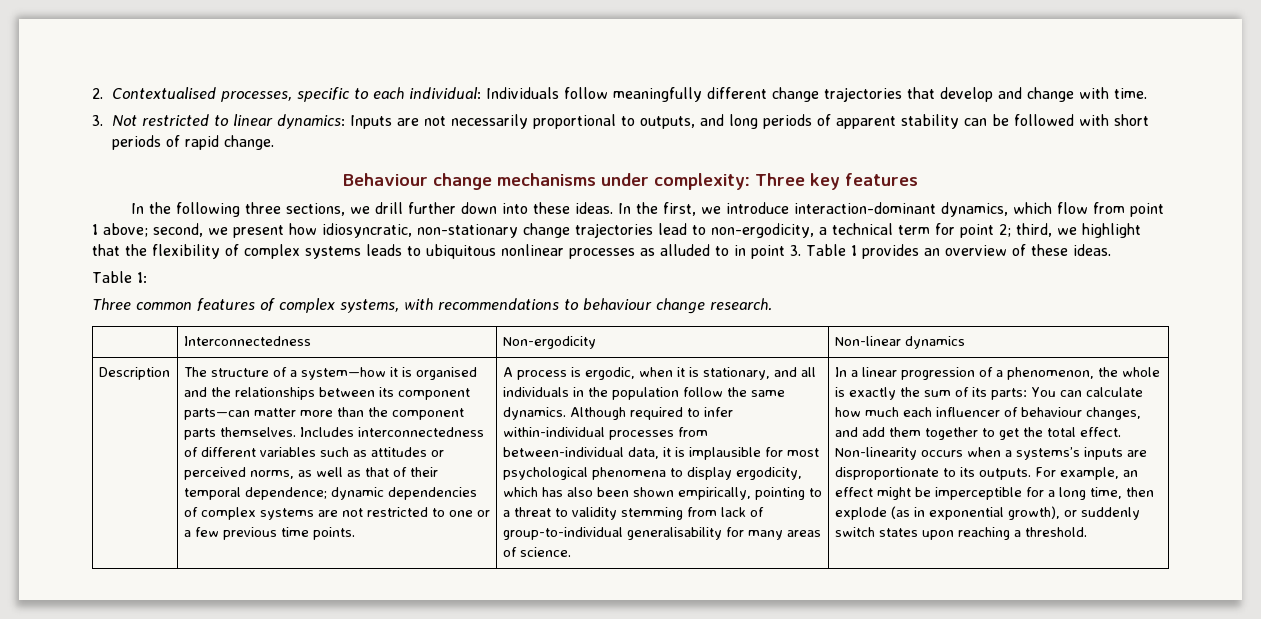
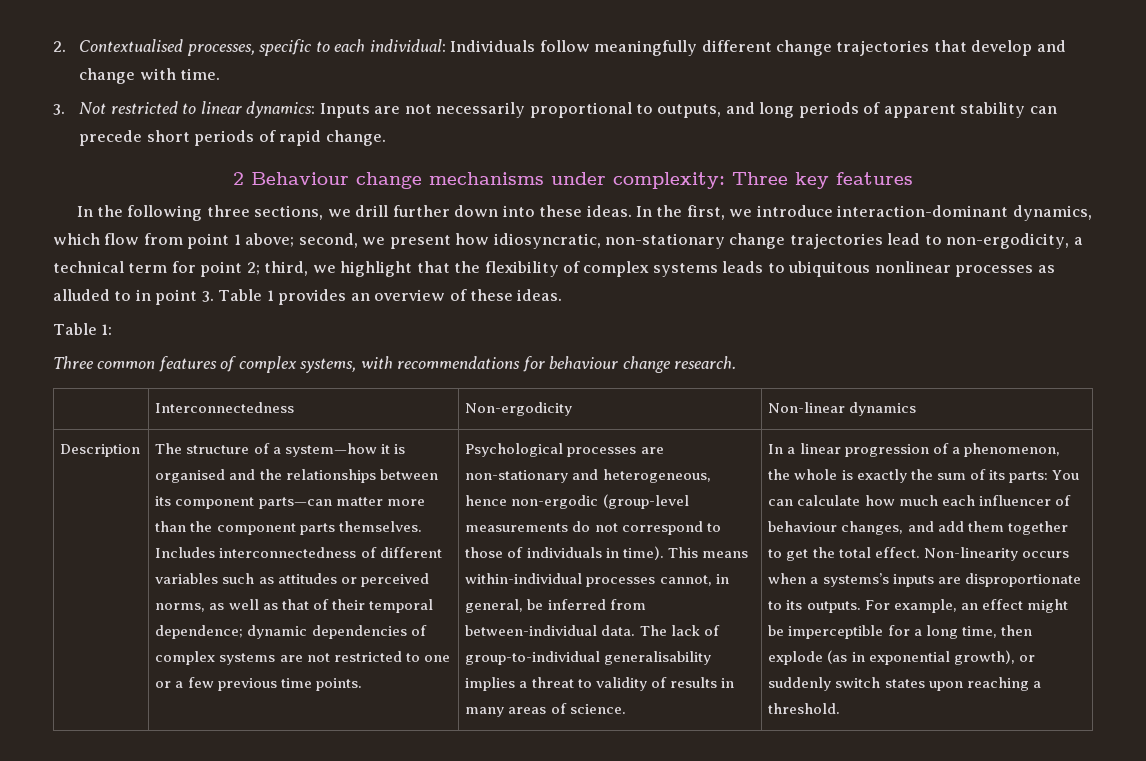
[991,114,1109,126] be followed with -> [79,130,143,146] precede
(274, 142) none -> [233,172,244,185] 2
[564,299,579,310] to -> [522,356,545,372] for
[502,367,816,380] [502,387,785,400] [502,407,733,420] [502,427,708,440] [502,447,819,460] [502,467,802,480] [502,487,822,500] [502,507,764,520] [502,527,744,540] A process is ergodic, when it is stationary, and all individuals in the population follow the same dynamics. Although required to infer within-individual processes from between-individual data, it is implausible for most psychological phenomena to display ergodicity, which has also been shown empirically, pointing to a threat to validity stemming from lack of group-to-individual generalisability for -> [465,443,664,457] [465,469,711,483] [465,494,689,509] [465,521,721,535] [465,546,748,560] [465,573,729,587] [465,599,646,613] [465,625,720,636] [465,651,712,665] [465,677,734,691] Psychological processes are non-stationary and heterogeneous, hence non-ergodic (group-level measurements do not correspond to those of individuals in time). This means within-individual processes cannot, in general, be inferred from between-individual data. The lack of group-to-individual generalisability implies a threat to validity of results in

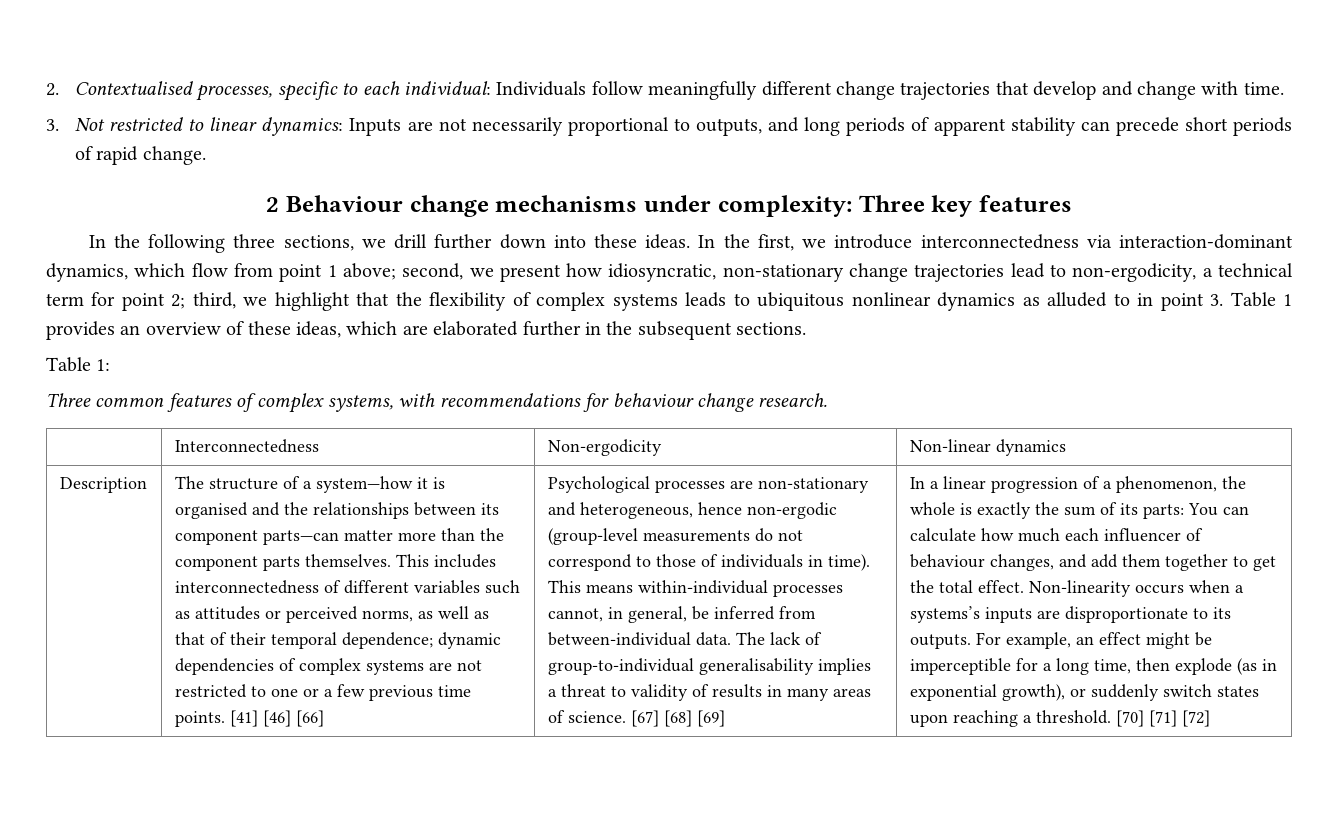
(833, 211) none -> [920,234,1112,249] interconnectedness via
[955,265,1034,277] processes -> [937,292,1016,311] dynamics
[517,289,563,301] ideas. -> [296,321,807,340] ideas, which are elaborated further in the subsequent sections.
[155,547,216,558] Includes -> [395,554,496,568] This includes
(362, 684) none -> [229,710,324,727] [41] [46] [66]
(626, 709) none -> [630,710,725,727] [67] [68] [69]
(841, 708) none -> [1115,710,1210,727] [70] [71] [72]

